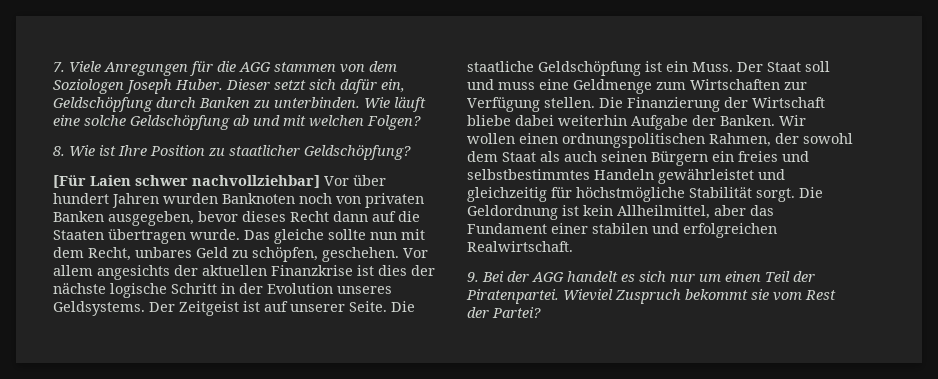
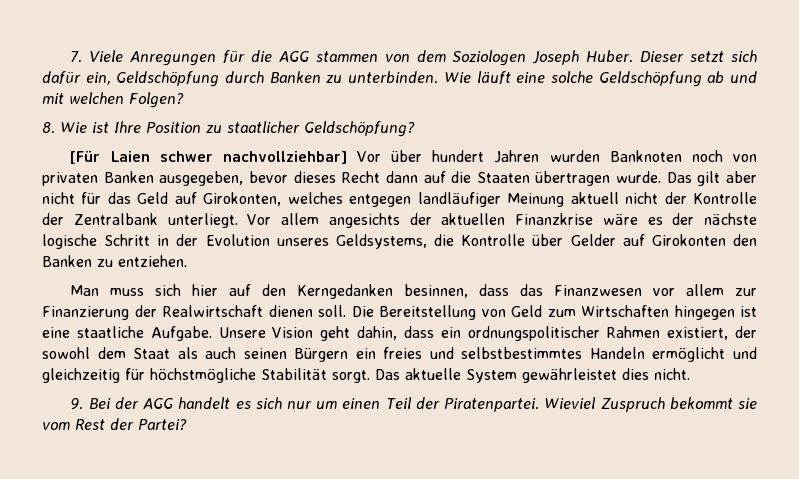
[274,229,425,244] [53,247,399,262] gleiche sollte nun mit dem Recht, unbares Geld zu schöpfen, geschehen. -> [697,171,757,186] [42,192,757,207] [42,213,238,228] gilt aber nicht für das Geld auf Girokonten, welches entgegen landläufiger Meinung aktuell nicht der Kontrolle der Zentralbank unterliegt.
[357,265,407,276] ist dies -> [602,214,663,225] wäre es
[53,301,415,316] [467,61,830,76] [467,79,807,94] [467,97,825,112] [467,115,806,130] [467,133,771,148] Geldsystems. Der Zeitgeist ist auf unserer Seite. Die staatliche Geldschöpfung ist ein Muss. Der Staat soll und muss eine Geldmenge zum Wirtschaften zur Verfügung stellen. Die Finanzierung der Wirtschaft bliebe dabei weiterhin Aufgabe der Banken. Wir wollen einen ordnungspolitischen Rahmen, -> [335,234,758,249] [42,255,187,267] [70,284,758,299] [42,305,757,320] [42,326,729,341] Geldsystems, die Kontrolle über Gelder auf Girokonten den Banken zu entziehen. // Man muss sich hier auf den Kerngedanken besinnen, dass das Finanzwesen vor allem zur Finanzierung der Realwirtschaft dienen soll. Die Bereitstellung von Geld zum Wirtschaften hingegen ist eine staatliche Aufgabe. Unsere Vision geht dahin, dass ein ordnungspolitischer Rahmen existiert,
[658,169,754,184] gewährleistet -> [652,347,726,362] ermöglicht
[799,187,823,198] [467,205,774,220] [467,223,777,238] [467,241,573,252] Die Geldordnung ist kein Allheilmittel, aber das Fundament einer stabilen und erfolgreichen Realwirtschaft. -> [375,368,690,383] Das aktuelle System gewährleistet dies nicht.

